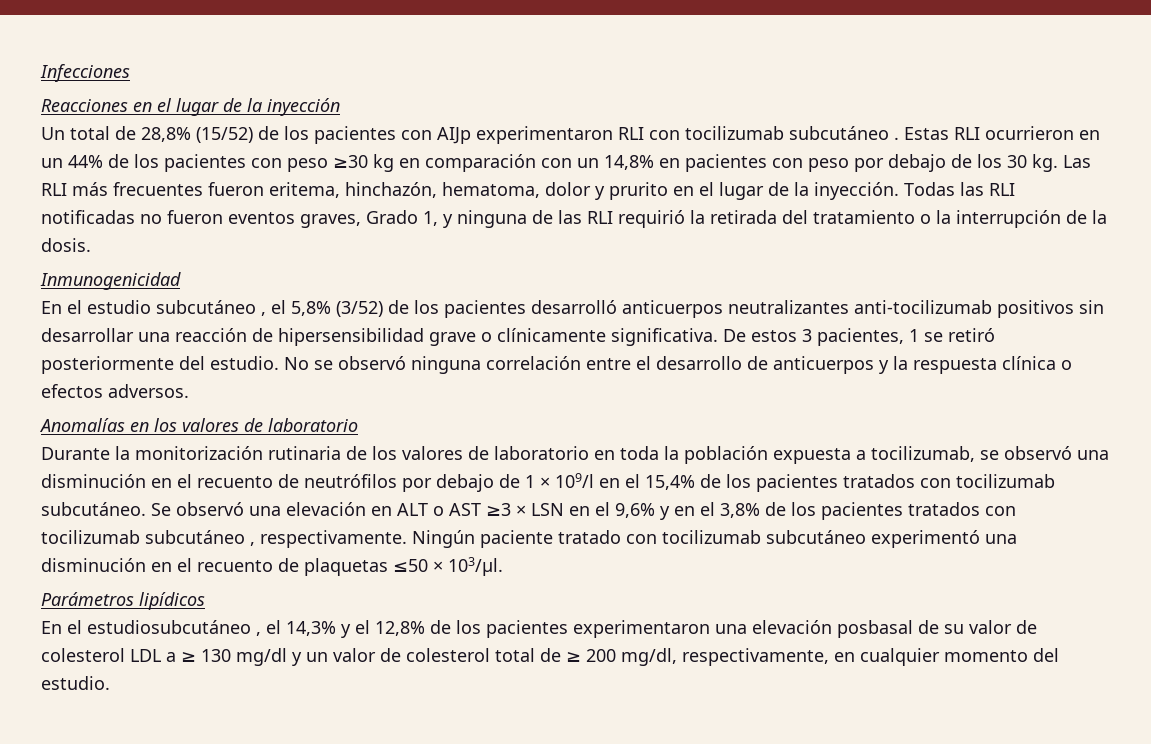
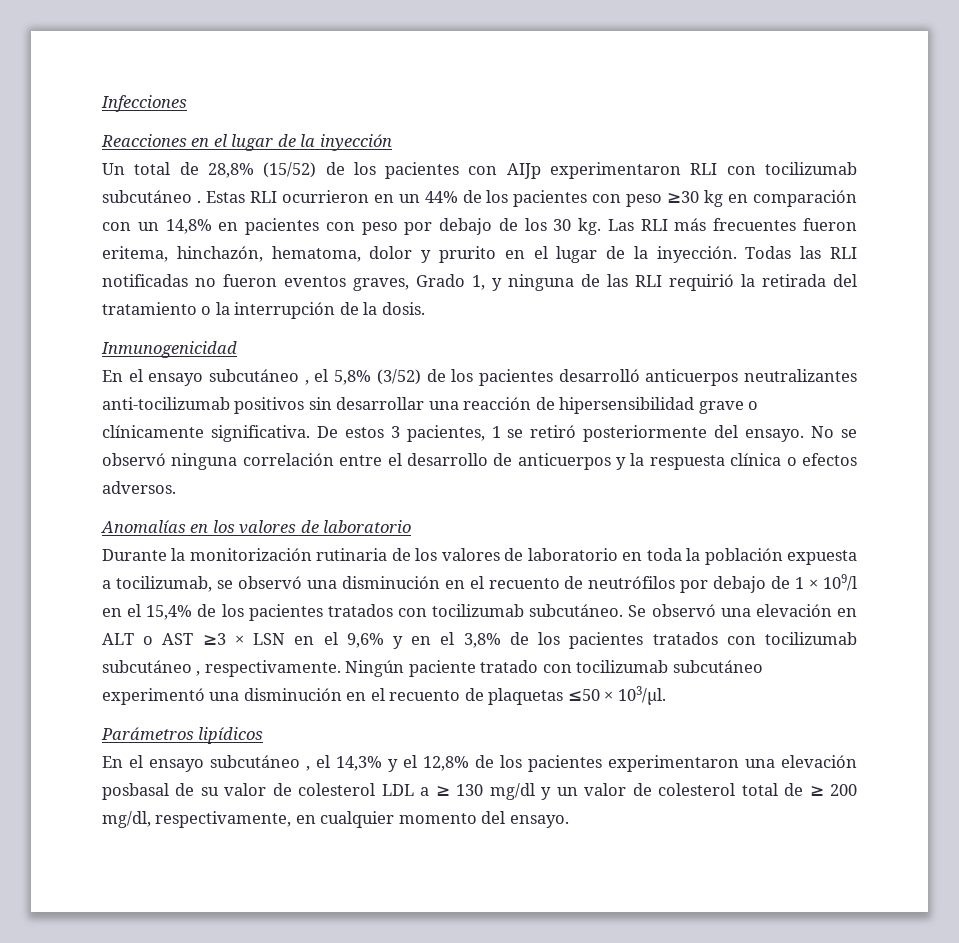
[87,300,151,314] estudio -> [148,373,204,386] ensayo
[210,356,279,370] estudio. -> [745,429,805,442] ensayo.
[87,620,251,634] estudiosubcutáneo -> [149,755,300,772] ensayo subcutáneo
[41,676,110,690] estudio. -> [509,815,569,828] ensayo.

